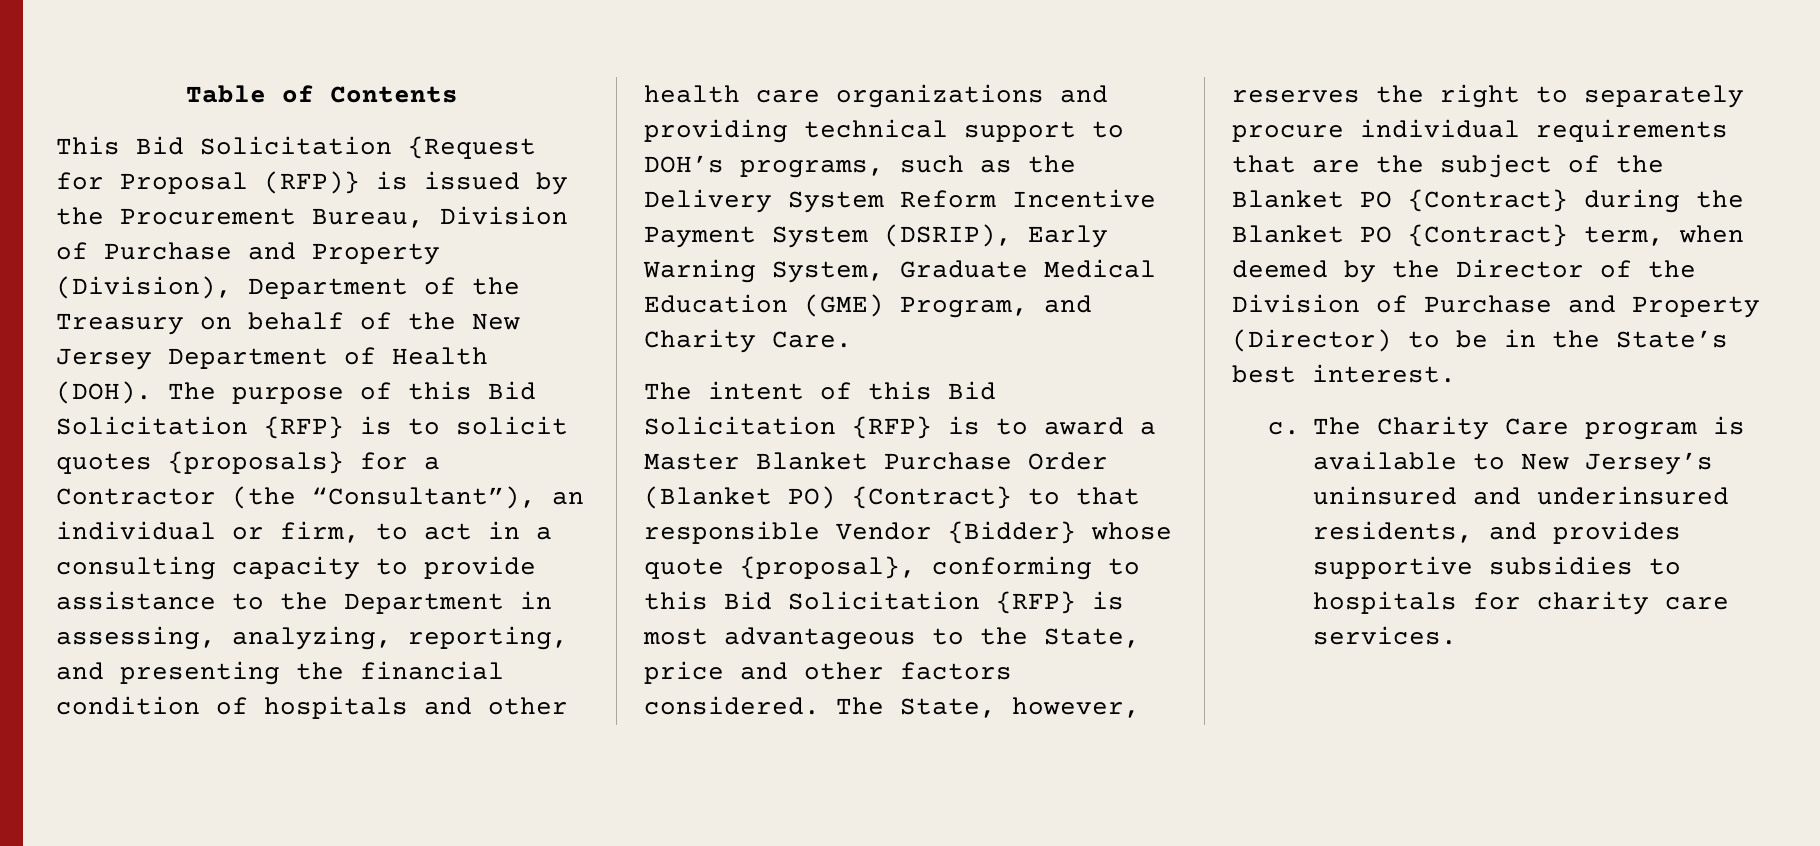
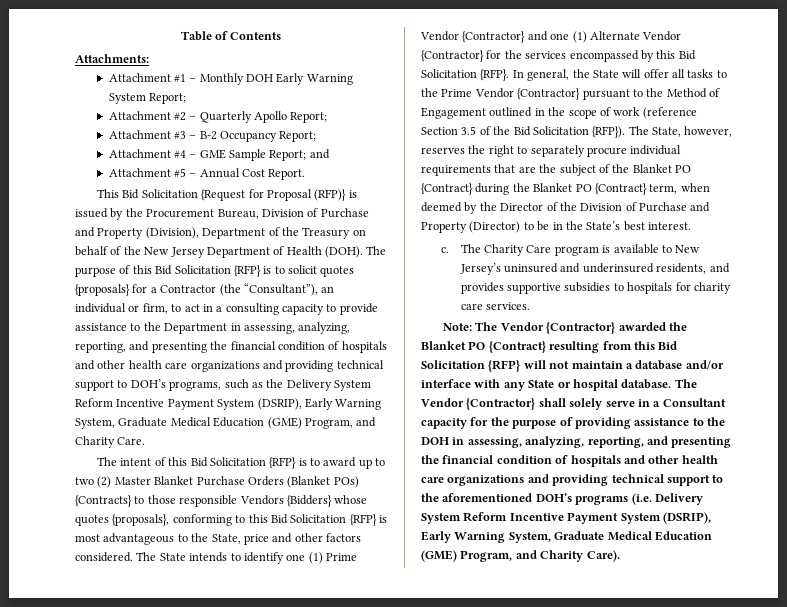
(458, 94) none -> [75,54,149,63] [108,73,353,85] [108,93,186,104] [108,111,328,123] [108,130,317,142] [108,149,330,161] [108,168,306,180] // Attachments: // Attachment #1 – Monthly DOH Early Warning System Report; // Attachment #2 – Quarterly Apollo Report; // Attachment #3 – B-2 Occupancy Report; // Attachment #4 – GME Sample Report; and // Attachment #5 – Annual Cost Report.
[1140,422,1156,435] [644,452,1108,470] [644,486,1140,509] [644,521,1172,544] [644,556,916,579] a Master Blanket Purchase Order (Blanket PO) {Contract} to that responsible Vendor {Bidder} whose quote {proposal}, -> [358,458,386,469] [75,476,359,488] [75,495,368,507] [75,514,170,526] up to two (2) Master Blanket Purchase Orders (Blanket POs) {Contracts} to those responsible Vendors {Bidders} whose quotes {proposals},
(884, 706) none -> [159,552,357,564] [420,31,682,43] [421,50,696,62] [421,69,727,81] [421,88,720,100] [421,107,697,119] [421,126,649,138] State intends to identify one (1) Prime Vendor {Contractor} and one (1) Alternate Vendor {Contractor} for the services encompassed by this Bid Solicitation {RFP}. In general, the State will offer all tasks to the Prime Vendor {Contractor} pursuant to the Method of Engagement outlined in the scope of work (reference Section 3.5 of the Bid Solicitation {RFP}). The
(1458, 635) none -> [443,322,687,334] [421,341,678,353] [421,360,724,372] [421,379,697,391] [421,398,726,410] [421,417,725,429] [421,436,732,448] [421,455,718,467] [421,474,724,486] [421,493,703,505] [421,512,711,524] [421,531,712,543] [421,550,620,562] // Note: The Vendor {Contractor} awarded the Blanket PO {Contract} resulting from this Bid Solicitation {RFP} will not maintain a database and/or interface with any State or hospital database. The Vendor {Contractor} shall solely serve in a Consultant capacity for the purpose of providing assistance to the DOH in assessing, analyzing, reporting, and presenting the financial condition of hospitals and other health care organizations and providing technical support to the aforementioned DOH’s programs (i.e. Delivery System Reform Incentive Payment System (DSRIP), Early Warning System, Graduate Medical Education (GME) Program, and Charity Care).

